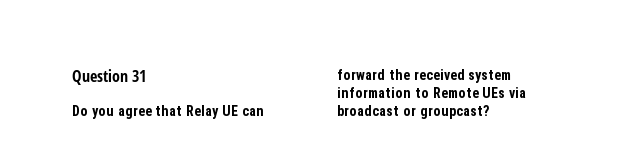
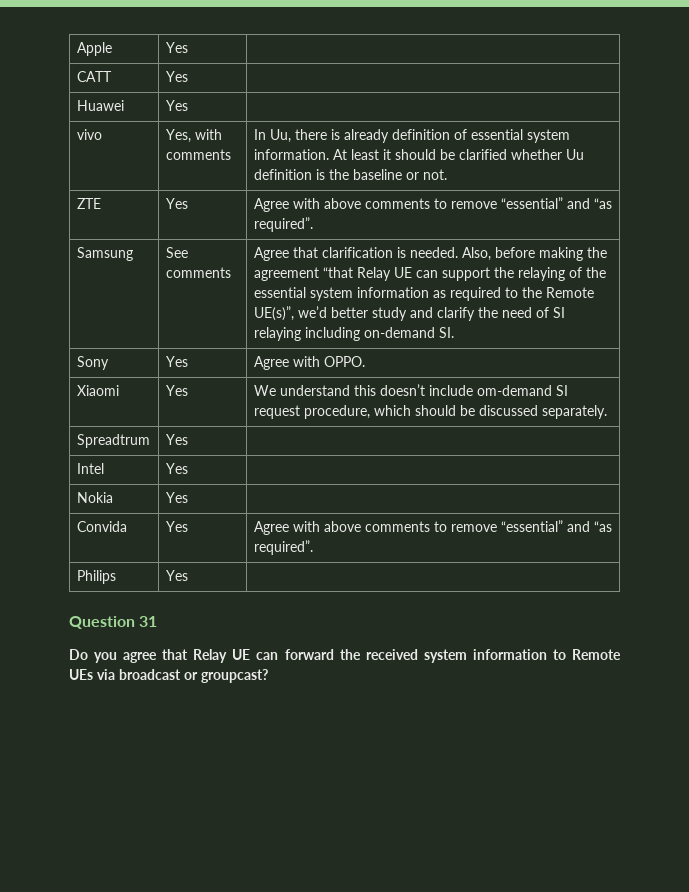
(72, 77) none -> [76,42,112,56] [165,42,188,53] [76,71,112,82] [165,71,188,82] [76,100,124,111] [165,100,188,111] [76,129,102,140] [165,129,222,143] [165,149,231,160] [253,129,570,143] [253,149,584,160] [253,169,447,180] [76,198,101,209] [165,198,188,209] [253,197,612,212] [253,217,313,232] [76,247,133,261] [165,247,188,258] [165,267,231,278] [253,247,607,261] [253,267,606,281] [253,287,594,301] [253,306,565,321] [253,327,454,341] [76,356,109,370] [165,356,188,367] [253,356,365,370] [76,385,119,396] [165,385,188,396] [253,384,568,396] [253,405,607,419] [76,434,150,448] [165,434,188,445] [76,463,104,474] [165,463,188,474] [76,492,113,503] [165,492,188,503] [76,521,127,532] [165,521,188,532] [253,520,612,535] [253,540,313,555] [76,570,116,584] [165,570,188,581] Apple | Yes | // CATT | Yes | // Huawei | Yes | // vivo | Yes, with comments | In Uu, there is already definition of essential system information. At least it should be clarified whether Uu definition is the baseline or not. // ZTE | Yes | Agree with above comments to remove “essential” and “as required”. // Samsung | See comments | Agree that clarification is needed. Also, before making the agreement “that Relay UE can support the relaying of the essential system information as required to the Remote UE(s)”, we’d better study and clarify the need of SI relaying including on-demand SI. // Sony | Yes | Agree with OPPO. // Xiaomi | Yes | We understand this doesn’t include om-demand SI request procedure, which should be discussed separately. // Spreadtrum | Yes | // Intel | Yes | // Nokia | Yes | // Convida | Yes | Agree with above comments to remove “essential” and “as required”. // Philips | Yes | //

